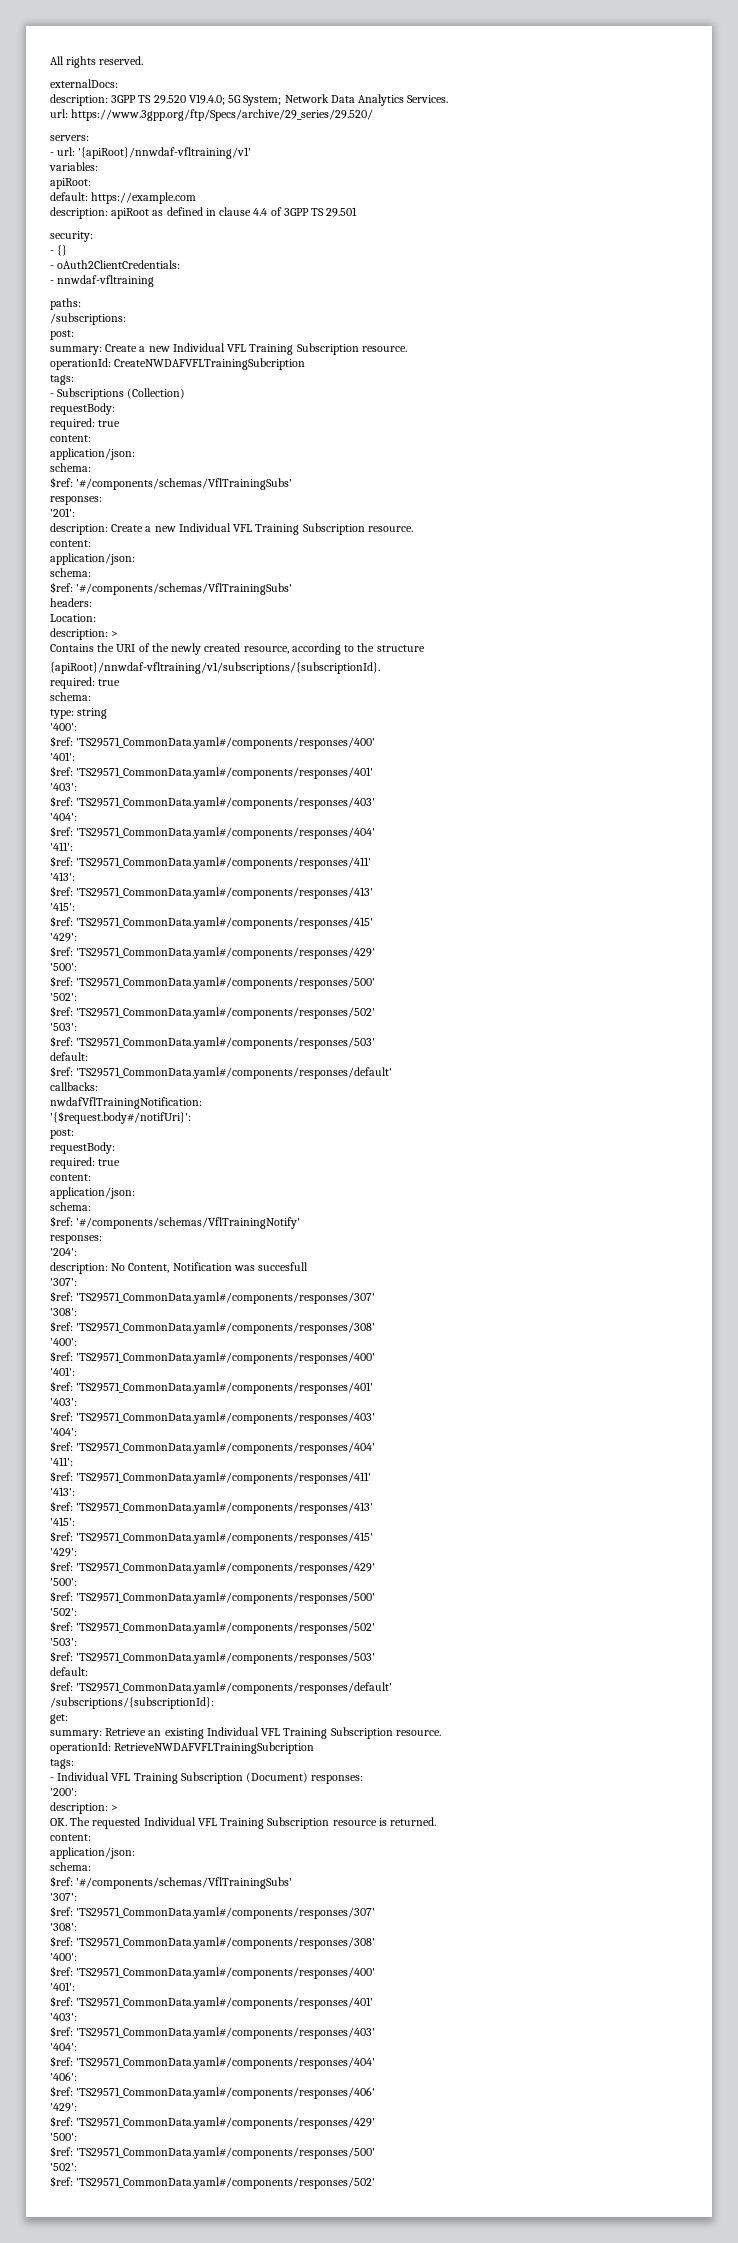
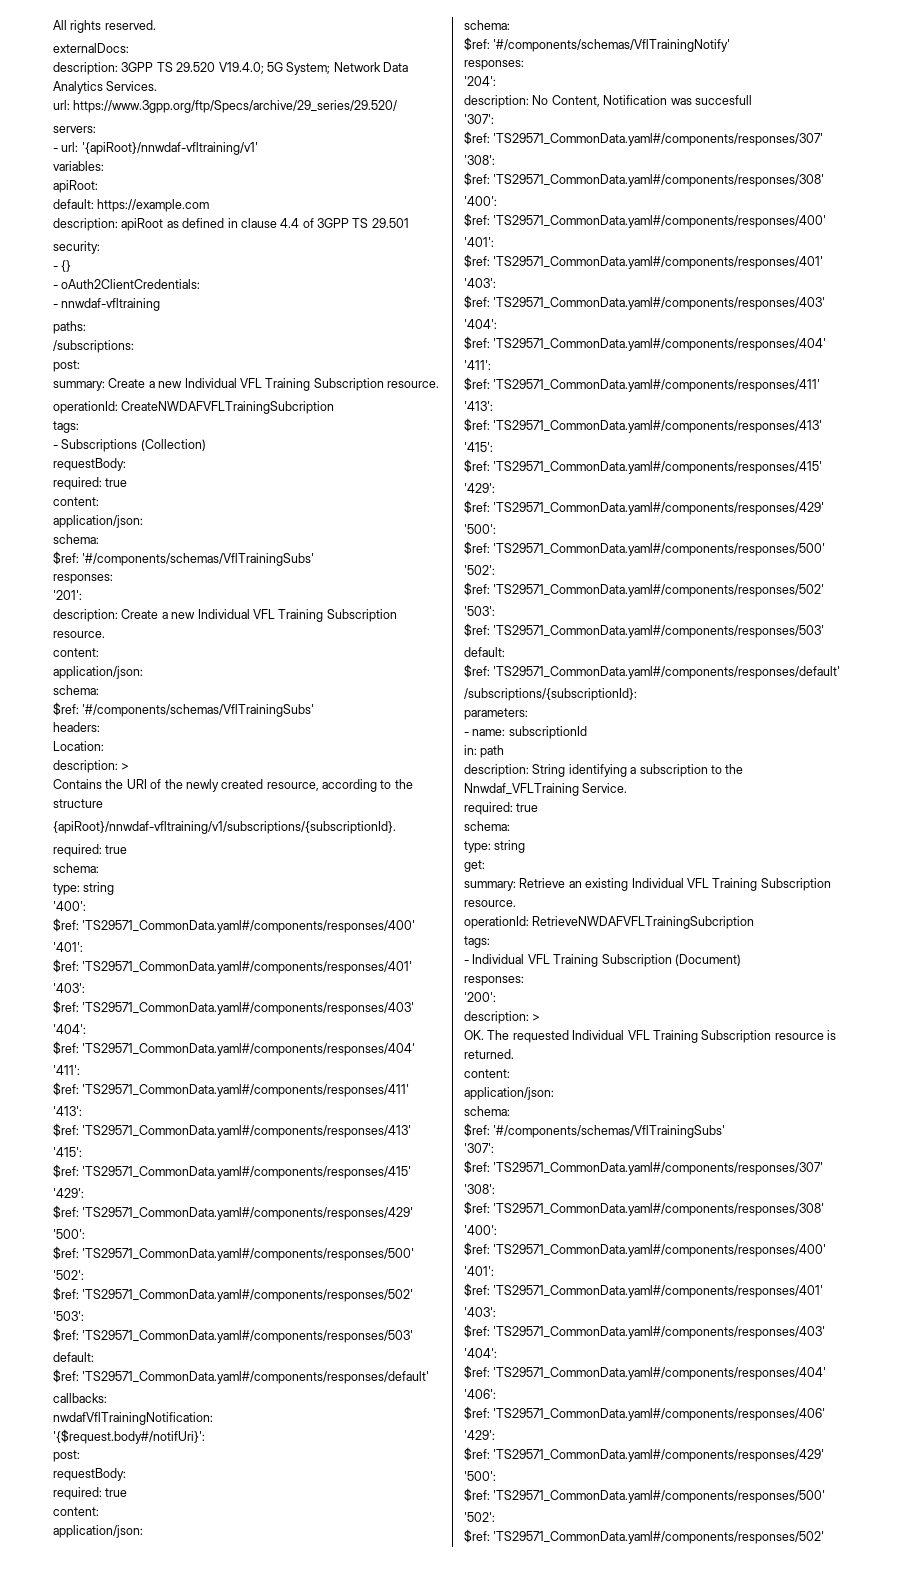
(214, 1703) none -> [464,708,528,720] [464,726,587,739] [464,745,505,758] [464,764,744,777] [464,783,628,796] [464,802,539,815] [464,821,510,831] [464,840,526,853] // parameters: // - name: subscriptionId // in: path // description: String identifying a subscription to the Nnwdaf_VFLTraining Service. // required: true // schema: // type: string
(309, 1777) none -> (741, 960) //

